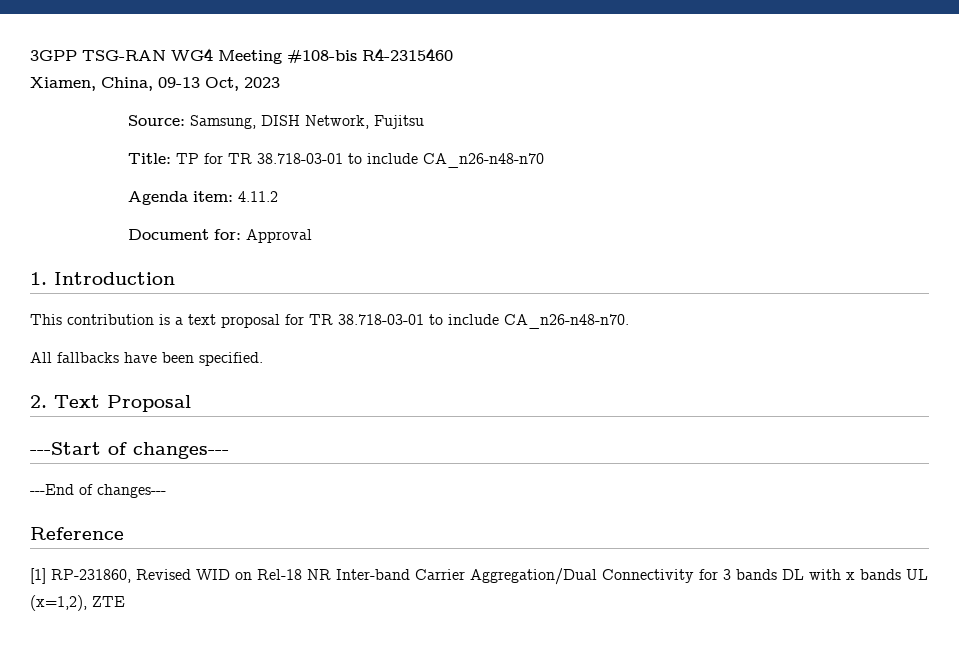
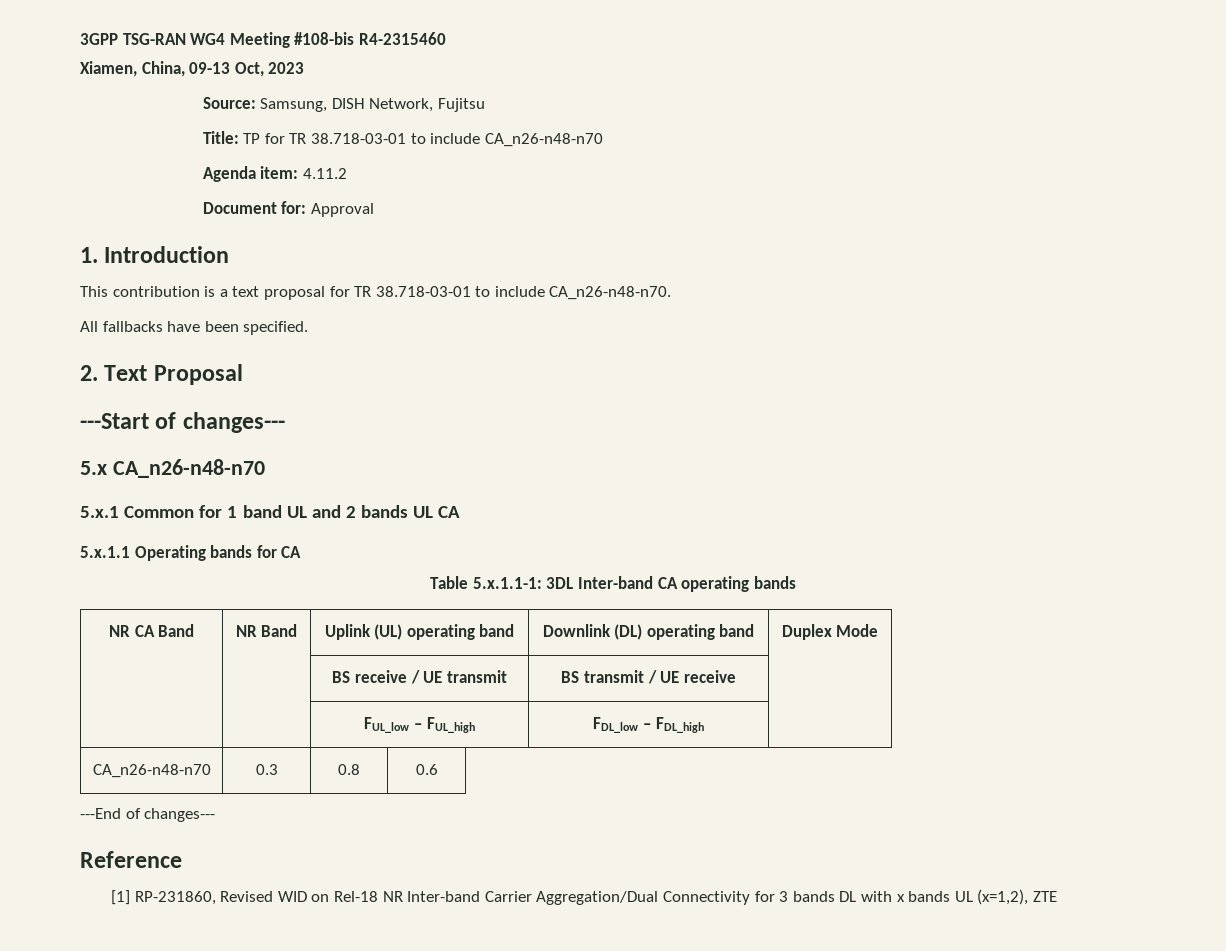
(229, 450) none -> [80,459,265,478] [80,505,461,518] [80,545,302,561] [430,576,796,592] [108,624,195,637] [235,624,298,637] [324,624,515,640] [542,624,755,640] [781,624,879,640] [332,670,507,684] [561,670,736,684] [364,717,475,733] [593,717,704,733] [92,764,211,778] [255,764,278,775] [338,764,360,775] [415,764,438,775] // 5.x CA_n26-n48-n70 // 5.x.1 Common for 1 band UL and 2 bands UL CA // 5.x.1.1 Operating bands for CA // Table 5.x.1.1-1: 3DL Inter-band CA operating bands // NR CA Band | NR Band | Uplink (UL) operating band | Downlink (DL) operating band | Duplex Mode // | | BS receive / UE transmit | BS transmit / UE receive | // | | FUL_low – FUL_high | FDL_low – FDL_high | // CA_n26-n48-n70 | 0.3 | 0.8 | 0.6

